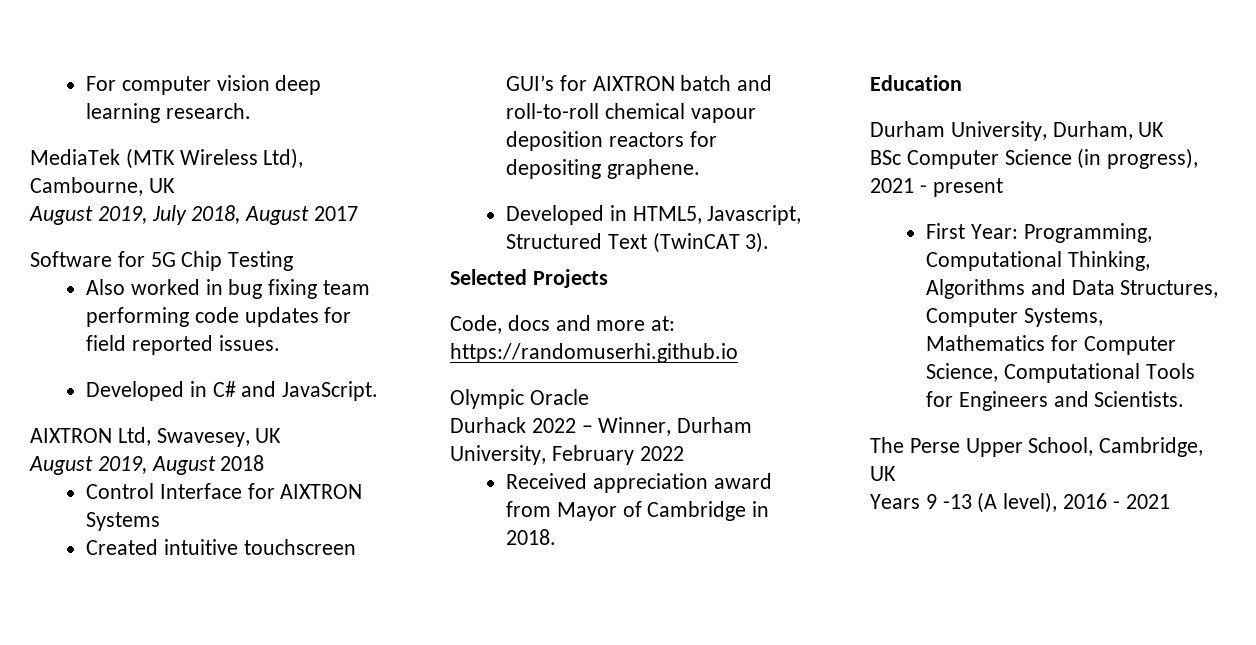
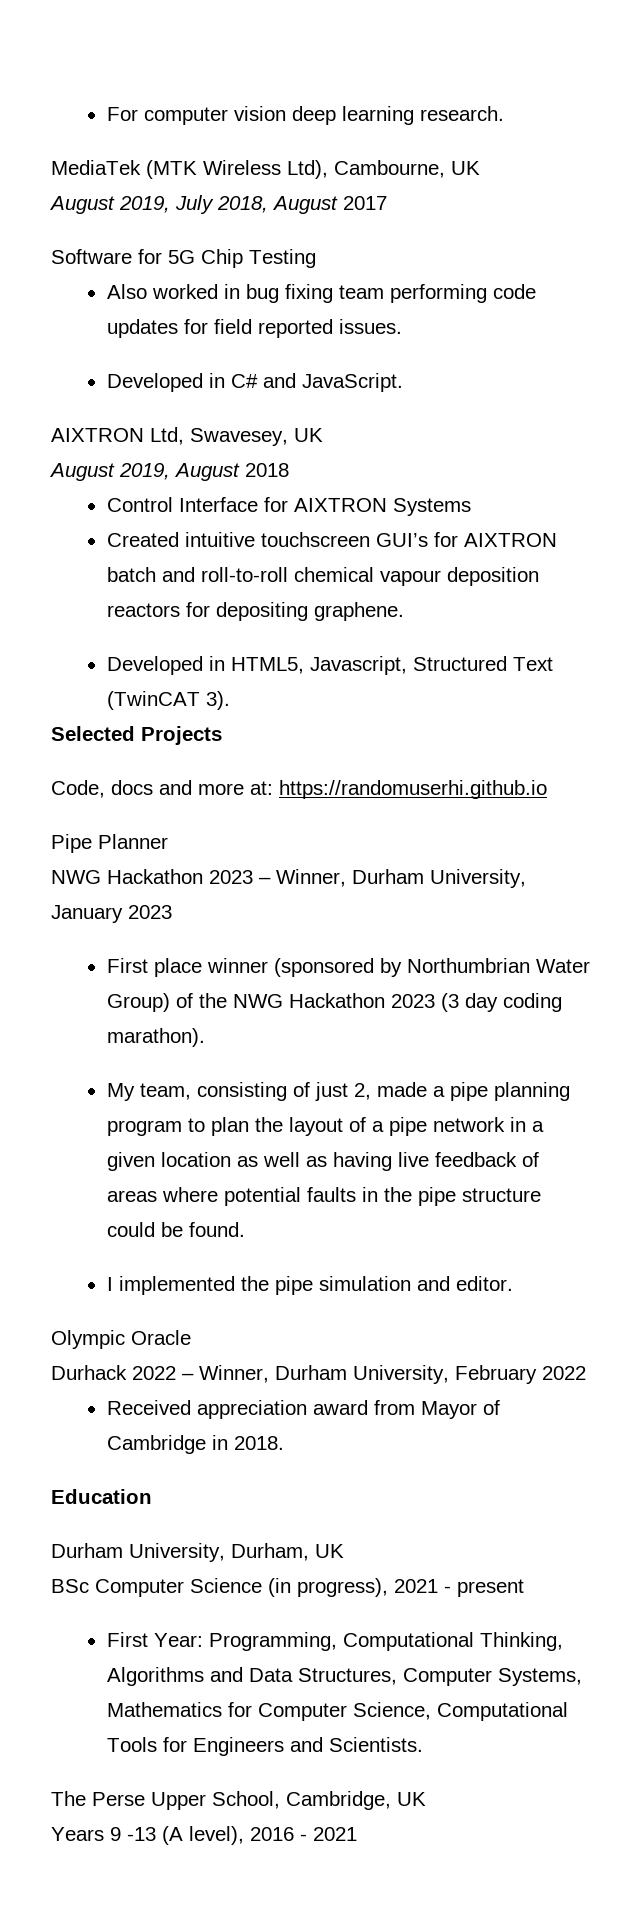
(738, 353) none -> [51,834,168,853] [51,869,526,888] [51,905,172,923] [106,958,590,977] [106,993,562,1012] [106,1028,205,1047] [106,1082,570,1101] [106,1117,544,1136] [106,1152,539,1171] [106,1187,541,1206] [106,1222,245,1237] [106,1276,513,1295] // Pipe Planner // NWG Hackathon 2023 – Winner, Durham University, January 2023 // First place winner (sponsored by Northumbrian Water Group) of the NWG Hackathon 2023 (3 day coding marathon). // My team, consisting of just 2, made a pipe planning program to plan the layout of a pipe network in a given location as well as having live feedback of areas where potential faults in the pipe structure could be found. // I implemented the pipe simulation and editor.

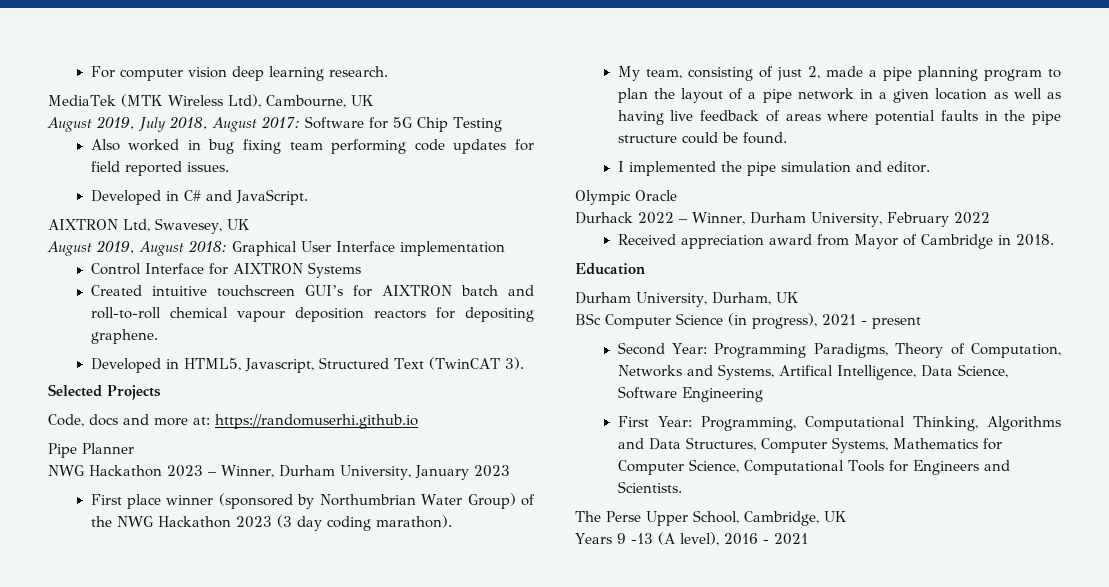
[343,196,387,210] 2017 // -> [261,116,300,128] 2017:
[245,463,289,477] 2018 -> [188,240,505,256] 2018: Graphical User Interface implementation
(524, 1588) none -> [617,342,1061,358] [617,364,1008,380] [617,386,763,402] // Second Year: Programming Paradigms, Theory of Computation, Networks and Systems, Artifical Intelligence, Data Science, Software Engineering

